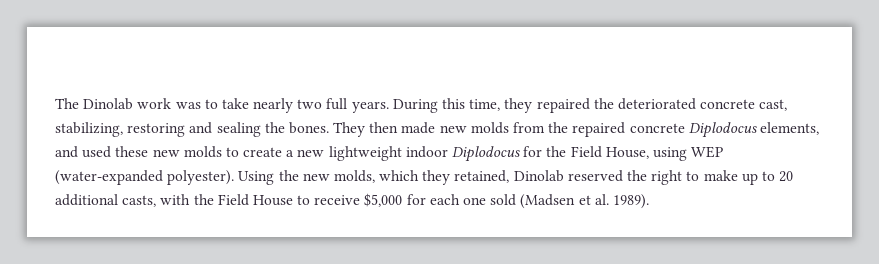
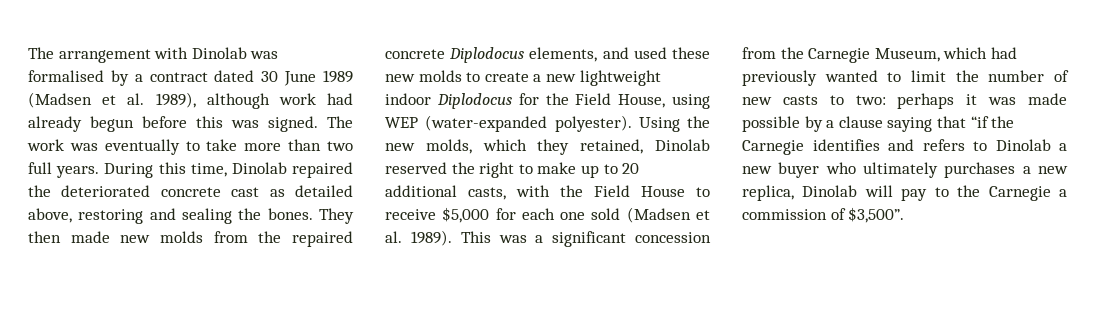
[55,98,134,110] The Dinolab -> [28,47,279,63] [28,70,353,86] [28,92,353,109] [28,116,353,132] The arrangement with Dinolab was formalised by a contract dated 30 June 1989 (Madsen et al. 1989), although work had already begun before this was signed. The
(201, 105) none -> [104,139,180,155] eventually
[253,98,294,113] nearly -> [244,139,322,151] more than
[504,98,533,113] they -> [231,162,287,174] Dinolab
[759,99,788,111] [55,122,123,137] cast, stabilizing, -> [231,185,353,197] [28,208,72,223] cast as detailed above,
(649, 201) none -> [460,231,711,247] [742,47,1017,63] [742,70,1069,86] [742,93,1067,109] [742,116,1015,132] [742,139,1067,155] [742,162,1068,178] [742,185,1067,201] [742,207,905,223] This was a significant concession from the Carnegie Museum, which had previously wanted to limit the number of new casts to two: perhaps it was made possible by a clause saying that “if the Carnegie identifies and refers to Dinolab a new buyer who ultimately purchases a new replica, Dinolab will pay to the Carnegie a commission of $3,500”.

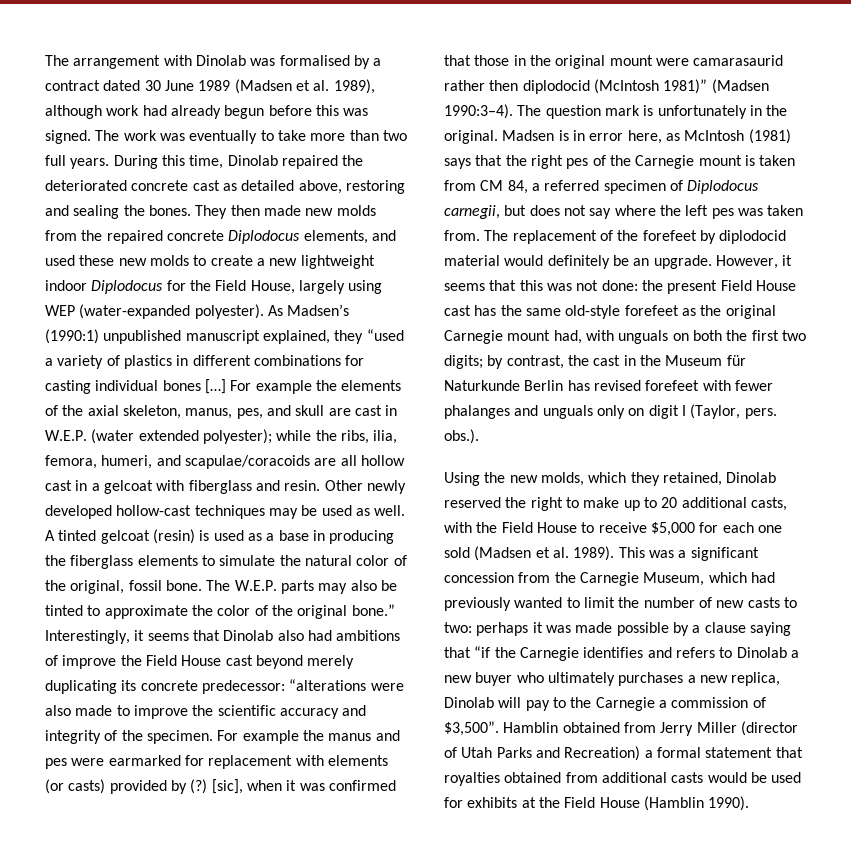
(666, 101) none -> [298,280,345,294] largely
(632, 123) none -> [267,304,350,316] [45,329,404,344] [45,355,365,369] [45,379,402,394] [45,405,398,419] [45,429,398,444] [45,455,405,469] [45,480,406,494] [45,505,406,519] [45,529,395,544] [45,555,407,569] [45,580,397,594] [45,604,395,619] [45,630,401,644] [45,655,355,669] [45,679,404,694] [45,705,367,719] [45,730,400,744] [45,755,388,769] [45,779,396,794] [444,55,784,69] [444,79,769,94] [444,104,788,119] [444,129,791,144] [444,155,796,169] [444,180,760,194] [444,205,804,219] [444,230,787,244] [444,255,793,269] [444,280,796,294] [444,305,776,319] [444,330,806,344] [444,355,746,369] [444,380,773,391] [444,404,777,419] [444,429,479,444] As Madsen’s (1990:1) unpublished manuscript explained, they “used a variety of plastics in different combinations for casting individual bones […] For example the elements of the axial skeleton, manus, pes, and skull are cast in W.E.P. (water extended polyester); while the ribs, ilia, femora, humeri, and scapulae/coracoids are all hollow cast in a gelcoat with fiberglass and resin. Other newly developed hollow-cast techniques may be used as well. A tinted gelcoat (resin) is used as a base in producing the fiberglass elements to simulate the natural color of the original, fossil bone. The W.E.P. parts may also be tinted to approximate the color of the original bone.” Interestingly, it seems that Dinolab also had ambitions of improve the Field House cast beyond merely duplicating its concrete predecessor: “alterations were also made to improve the scientific accuracy and integrity of the specimen. For example the manus and pes were earmarked for replacement with elements (or casts) provided by (?) [sic], when it was confirmed that those in the original mount were camarasaurid rather then diplodocid (McIntosh 1981)” (Madsen 1990:3–4). The question mark is unfortunately in the original. Madsen is in error here, as McIntosh (1981) says that the right pes of the Carnegie mount is taken from CM 84, a referred specimen of Diplodocus carnegii, but does not say where the left pes was taken from. The replacement of the forefeet by diplodocid material would definitely be an upgrade. However, it seems that this was not done: the present Field House cast has the same old-style forefeet as the original Carnegie mount had, with unguals on both the first two digits; by contrast, the cast in the Museum für Naturkunde Berlin has revised forefeet with fewer phalanges and unguals only on digit I (Taylor, pers. obs.). //
(905, 215) none -> [503,721,798,736] [444,746,803,761] [444,772,802,786] [444,796,750,811] Hamblin obtained from Jerry Miller (director of Utah Parks and Recreation) a formal statement that royalties obtained from additional casts would be used for exhibits at the Field House (Hamblin 1990).

